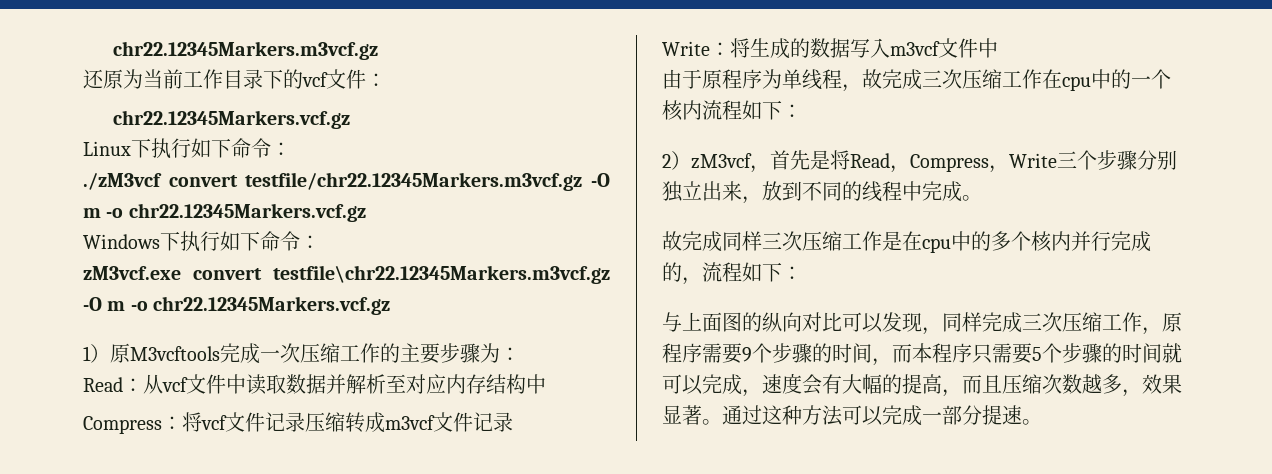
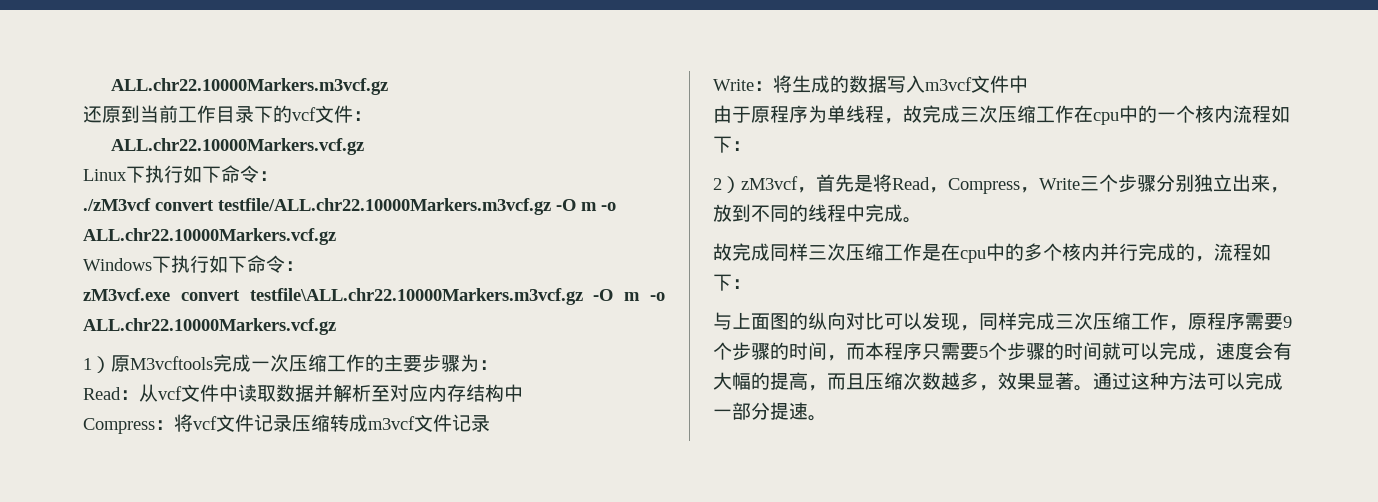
[113,41,379,60] chr22.12345Markers.m3vcf.gz -> [110,78,388,95] ALL.chr22.10000Markers.m3vcf.gz
[123,69,143,89] 为 -> [121,105,140,123] 到
[113,110,351,129] chr22.12345Markers.vcf.gz -> [110,138,364,155] ALL.chr22.10000Markers.vcf.gz
[245,172,610,191] [83,203,366,222] testfile/chr22.12345Markers.m3vcf.gz -O m -o chr22.12345Markers.vcf.gz -> [218,198,616,215] [83,228,336,245] testfile/ALL.chr22.10000Markers.m3vcf.gz -O m -o ALL.chr22.10000Markers.vcf.gz
[273,265,610,284] [83,296,391,315] testfile\chr22.12345Markers.m3vcf.gz -O m -o chr22.12345Markers.vcf.gz -> [249,288,665,305] [83,318,336,335] testfile\ALL.chr22.10000Markers.m3vcf.gz -O m -o ALL.chr22.10000Markers.vcf.gz

